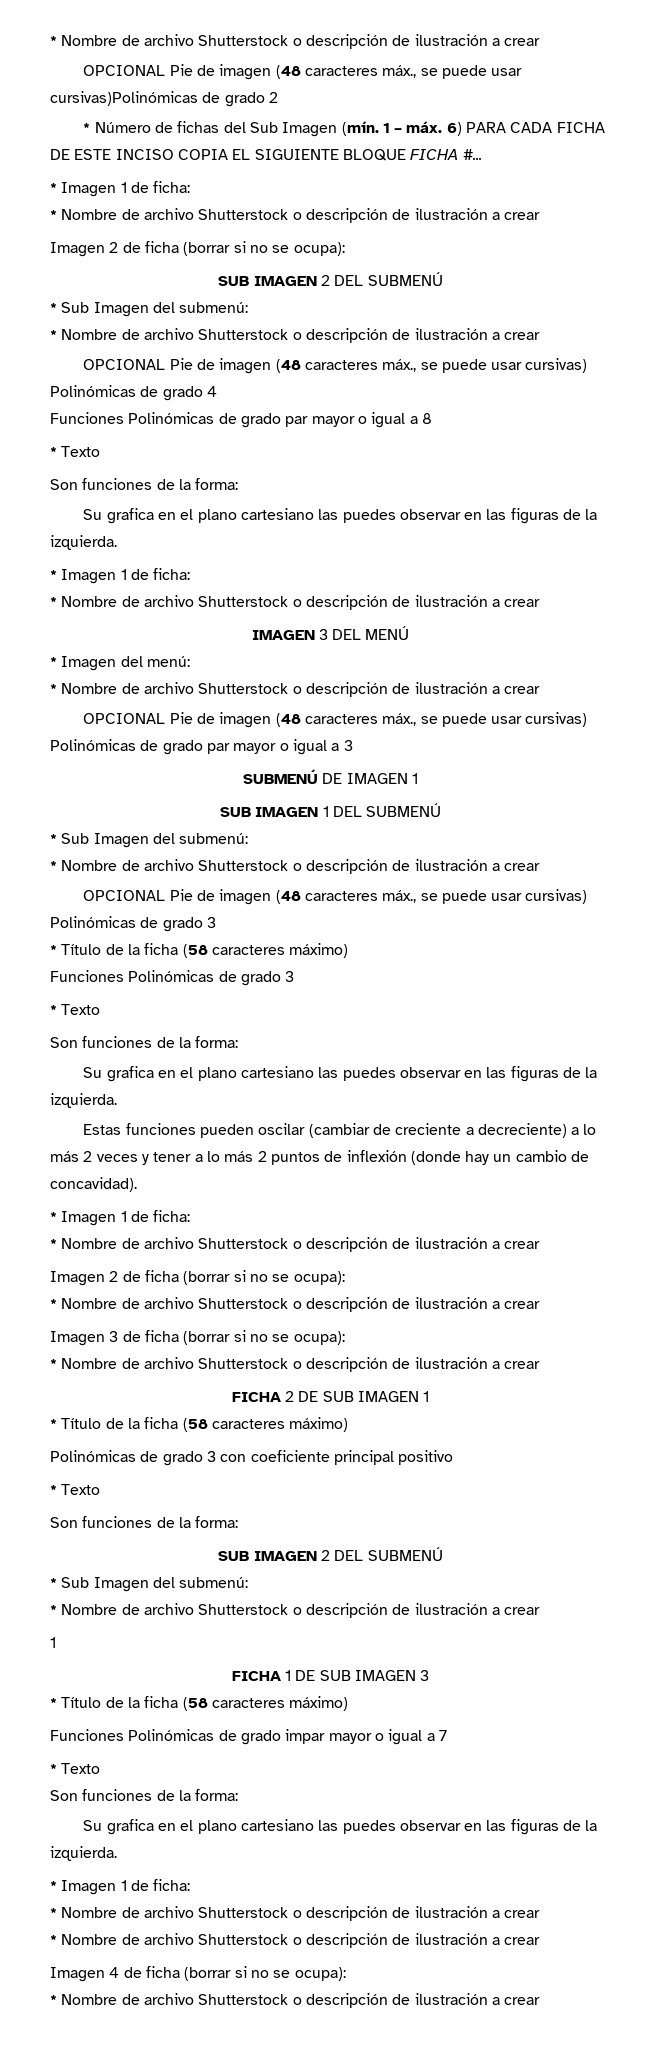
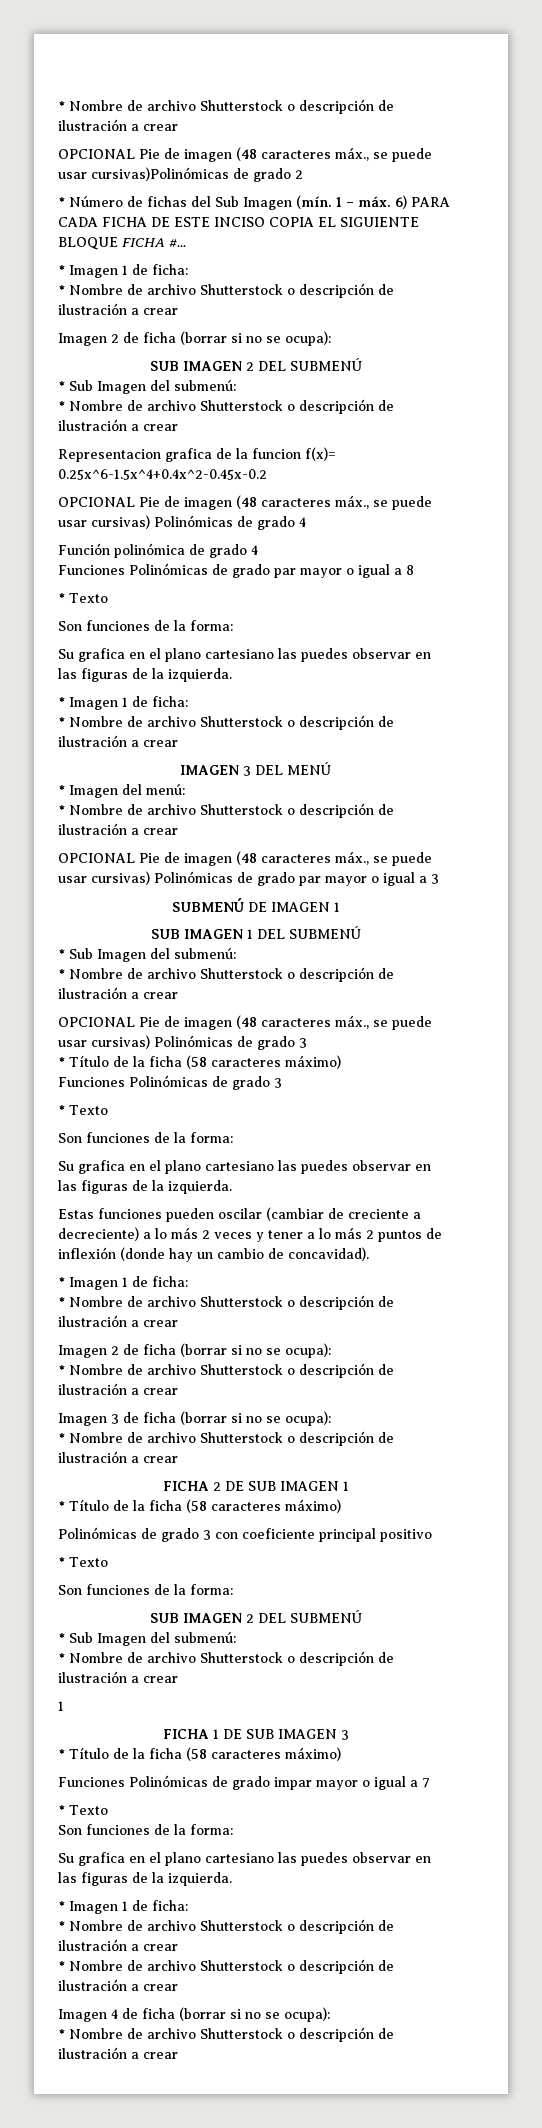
(541, 336) none -> [58,447,336,462] [58,469,267,480] // Representacion grafica de la funcion f(x)= 0.25x^6-1.5x^4+0.4x^2-0.45x-0.2
(217, 391) none -> [58,543,258,558] // Función polinómica de grado 4

